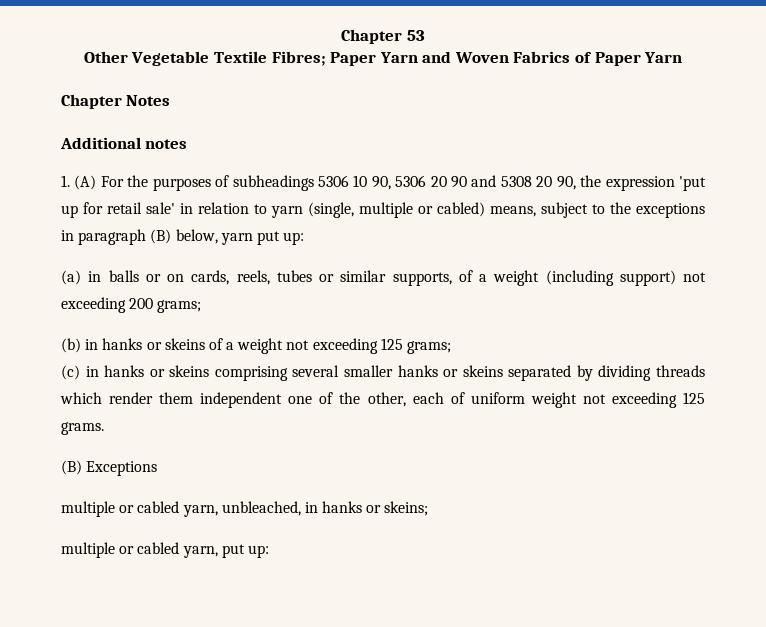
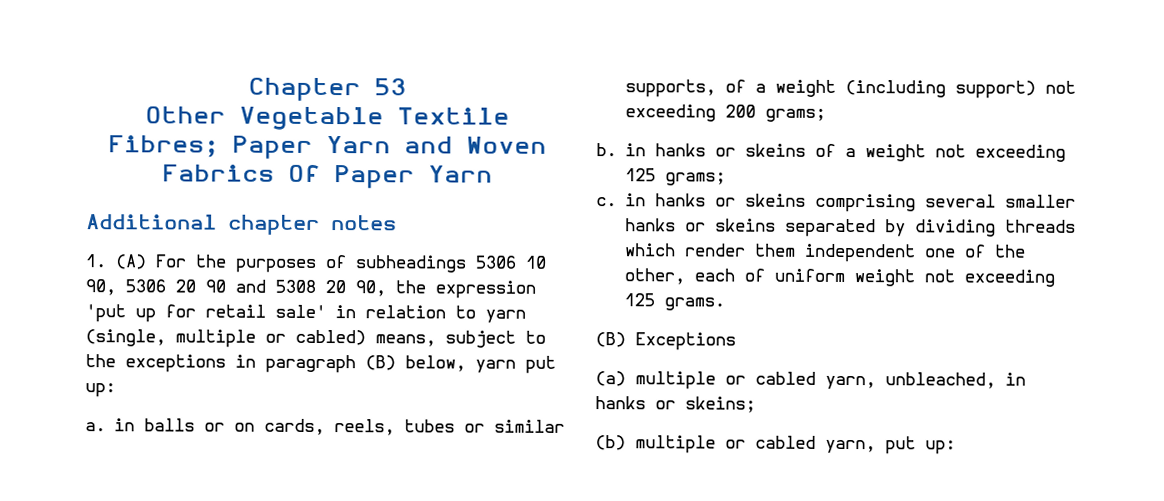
[575,52,683,66] [61,94,171,109] of Paper Yarn // Chapter Notes -> [288,164,493,189] Of Paper Yarn
(141, 143) none -> [228,214,320,235] chapter
[61,270,81,285] (a) -> [85,422,106,432] a.
[61,338,81,353] (b) -> [596,143,617,157] b.
[61,365,80,380] (c) -> [596,197,617,207] c.
(158, 468) none -> [595,371,626,387] (a)
(429, 508) none -> [595,435,626,451] (b)

